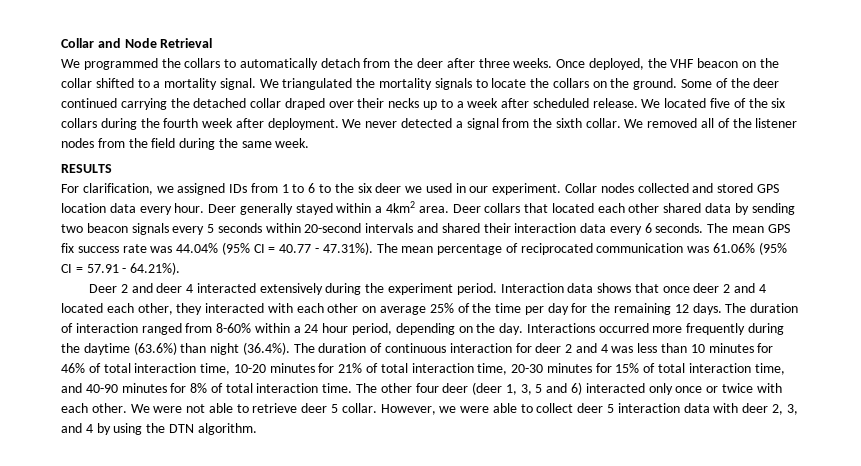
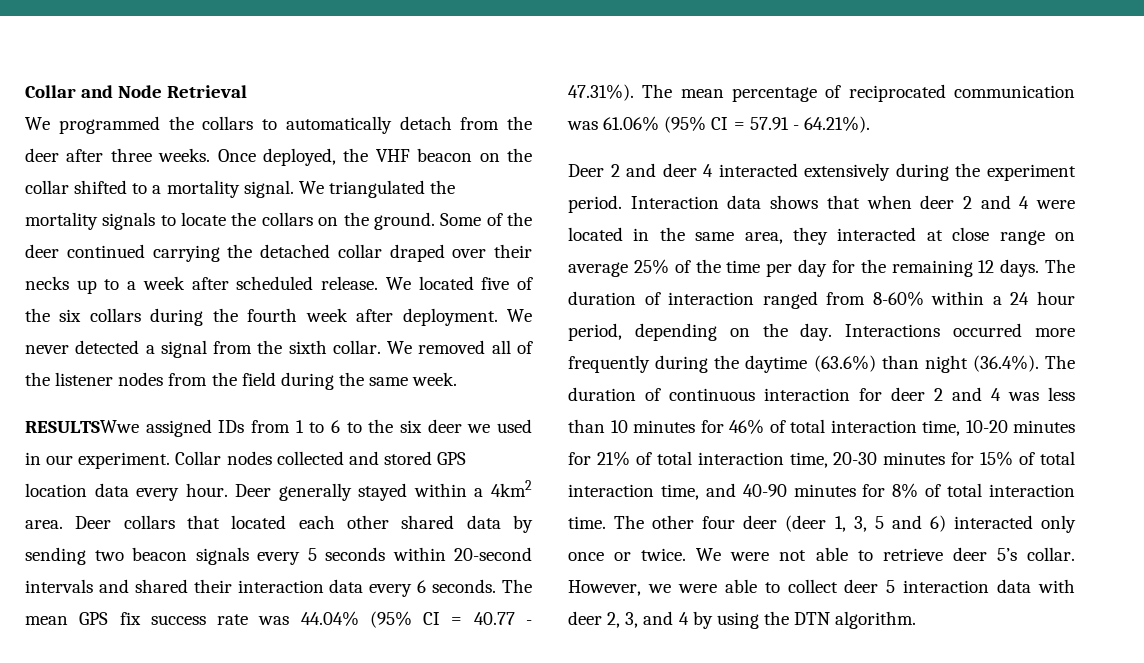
[61,164,112,173] [61,183,174,195] RESULTS // For clarification, we -> [25,420,139,433] RESULTSWwe
[662,283,766,293] [61,303,359,315] once deer 2 and 4 located each other, they interacted with each other -> [866,195,1075,209] [568,227,1045,245] when deer 2 and 4 were located in the same area, they interacted at close range
[721,383,782,393] [61,403,127,413] twice with each other. -> [641,548,687,561] twice.
[331,404,339,413] 5 -> [996,548,1017,561] 5’s

